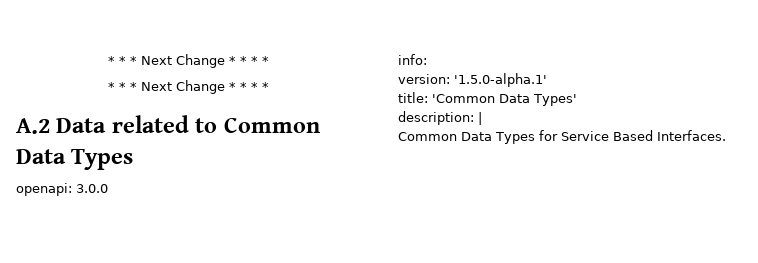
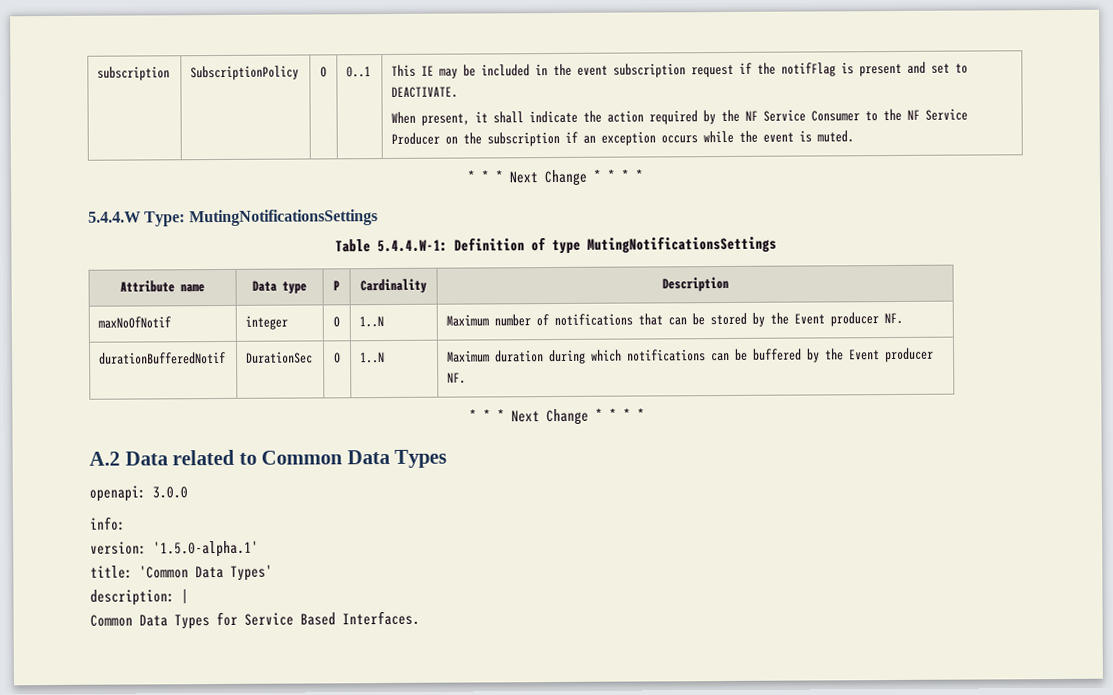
[107,54,269,68] * * * Next Change * * * * -> [97,66,171,81] [190,65,300,81] [320,66,327,78] [346,66,372,78] [391,61,969,79] [391,86,459,98] [391,108,969,126] [391,130,855,147] [467,169,644,187] [88,209,378,227] [335,235,777,255] [120,280,205,293] [252,280,307,294] [333,280,340,291] [360,278,427,294] [661,276,729,292] [98,316,172,329] [245,315,289,330] [333,316,340,328] [359,316,385,328] [446,312,904,327] [99,351,227,365] [246,351,314,364] [334,352,341,364] [360,352,386,364] [447,347,935,365] [447,372,467,384] subscription | SubscriptionPolicy | O | 0..1 | This IE may be included in the event subscription request if the notifFlag is present and set to DEACTIVATE. // When present, it shall indicate the action required by the NF Service Consumer to the NF Service Producer on the subscription if an exception occurs while the event is muted. // * * * Next Change * * * * // 5.4.4.W Type: MutingNotificationsSettings // Table 5.4.4.W-1: Definition of type MutingNotificationsSettings // Attribute name | Data type | P | Cardinality | Description // maxNoOfNotif | integer | O | 1..N | Maximum number of notifications that can be stored by the Event producer NF. // durationBufferedNotif | DurationSec | O | 1..N | Maximum duration during which notifications can be buffered by the Event producer NF.

